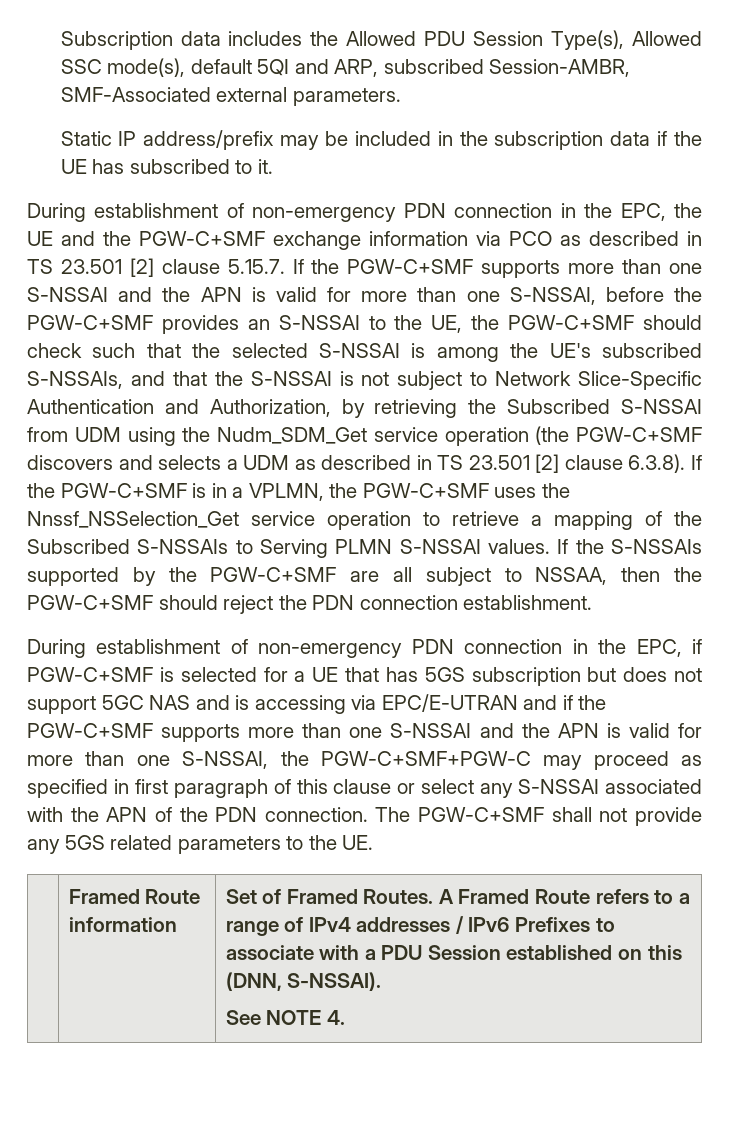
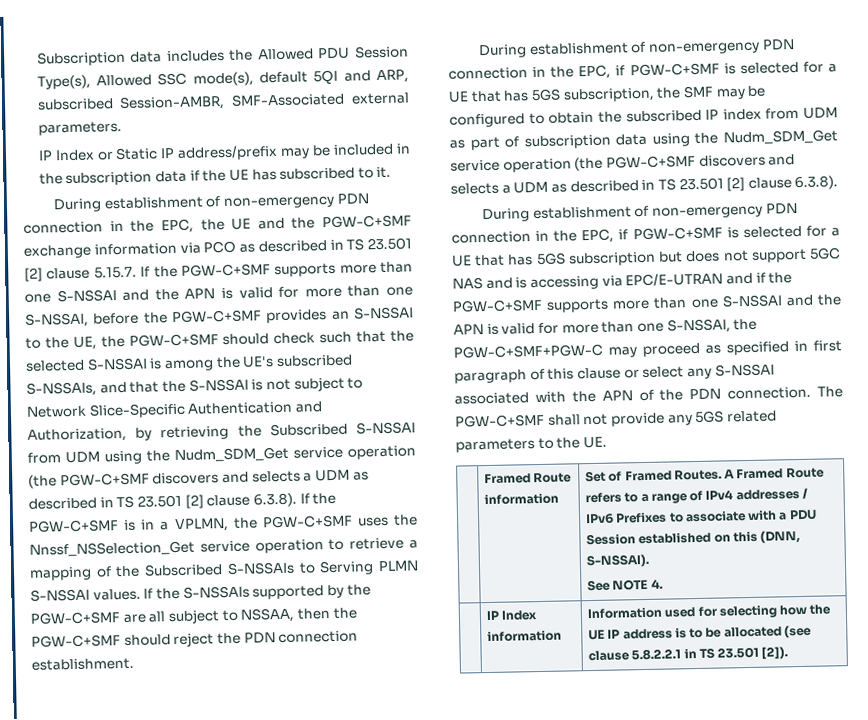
(401, 97) none -> [37,149,114,162] IP Index or
(593, 602) none -> [477,39,795,59] [448,61,837,80] [448,85,767,103] [449,107,838,128] [449,129,838,151] [450,154,796,173] [450,175,839,195] // During establishment of non-emergency PDN connection in the EPC, if PGW-C+SMF is selected for a UE that has 5GS subscription, the SMF may be configured to obtain the subscribed IP index from UDM as part of subscription data using the Nudm_SDM_Get service operation (the PGW-C+SMF discovers and selects a UDM as described in TS 23.501 [2] clause 6.3.8).
(345, 1017) none -> [486,610,539,621] [487,629,563,643] [587,604,832,620] [588,624,812,641] [588,646,789,662] // | IP Index information | Information used for selecting how the UE IP address is to be allocated (see clause 5.8.2.2.1 in TS 23.501 [2]).

